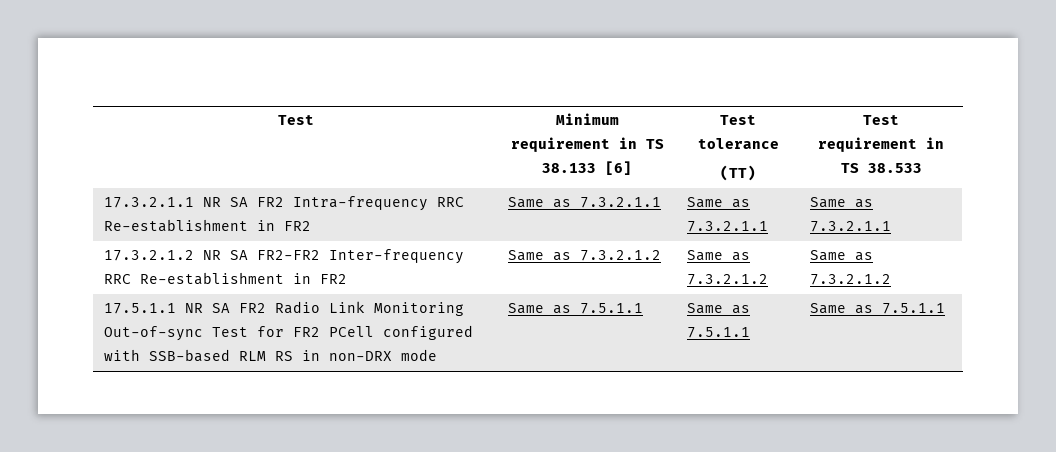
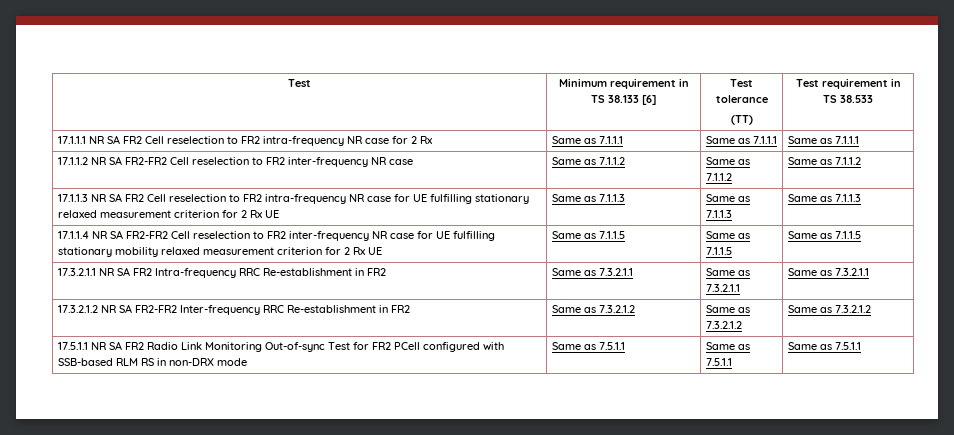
(922, 168) none -> [57,135,433,146] [551,136,623,144] [705,136,777,144] [787,136,859,144] [57,156,413,167] [551,157,625,165] [705,157,750,165] [705,173,732,181] [787,157,861,165] [57,193,529,204] [57,210,279,218] [551,194,625,202] [705,194,750,202] [705,210,732,218] [787,194,861,202] [57,230,495,241] [57,247,382,257] [551,231,625,239] [705,231,750,239] [705,247,732,255] [787,231,861,239] // 17.1.1.1 NR SA FR2 Cell reselection to FR2 intra-frequency NR case for 2 Rx | Same as 7.1.1.1 | Same as 7.1.1.1 | Same as 7.1.1.1 // 17.1.1.2 NR SA FR2-FR2 Cell reselection to FR2 inter-frequency NR case | Same as 7.1.1.2 | Same as 7.1.1.2 | Same as 7.1.1.2 // 17.1.1.3 NR SA FR2 Cell reselection to FR2 intra-frequency NR case for UE fulfilling stationary relaxed measurement criterion for 2 Rx UE | Same as 7.1.1.3 | Same as 7.1.1.3 | Same as 7.1.1.3 // 17.1.1.4 NR SA FR2-FR2 Cell reselection to FR2 inter-frequency NR case for UE fulfilling stationary mobility relaxed measurement criterion for 2 Rx UE | Same as 7.1.1.5 | Same as 7.1.1.5 | Same as 7.1.1.5

